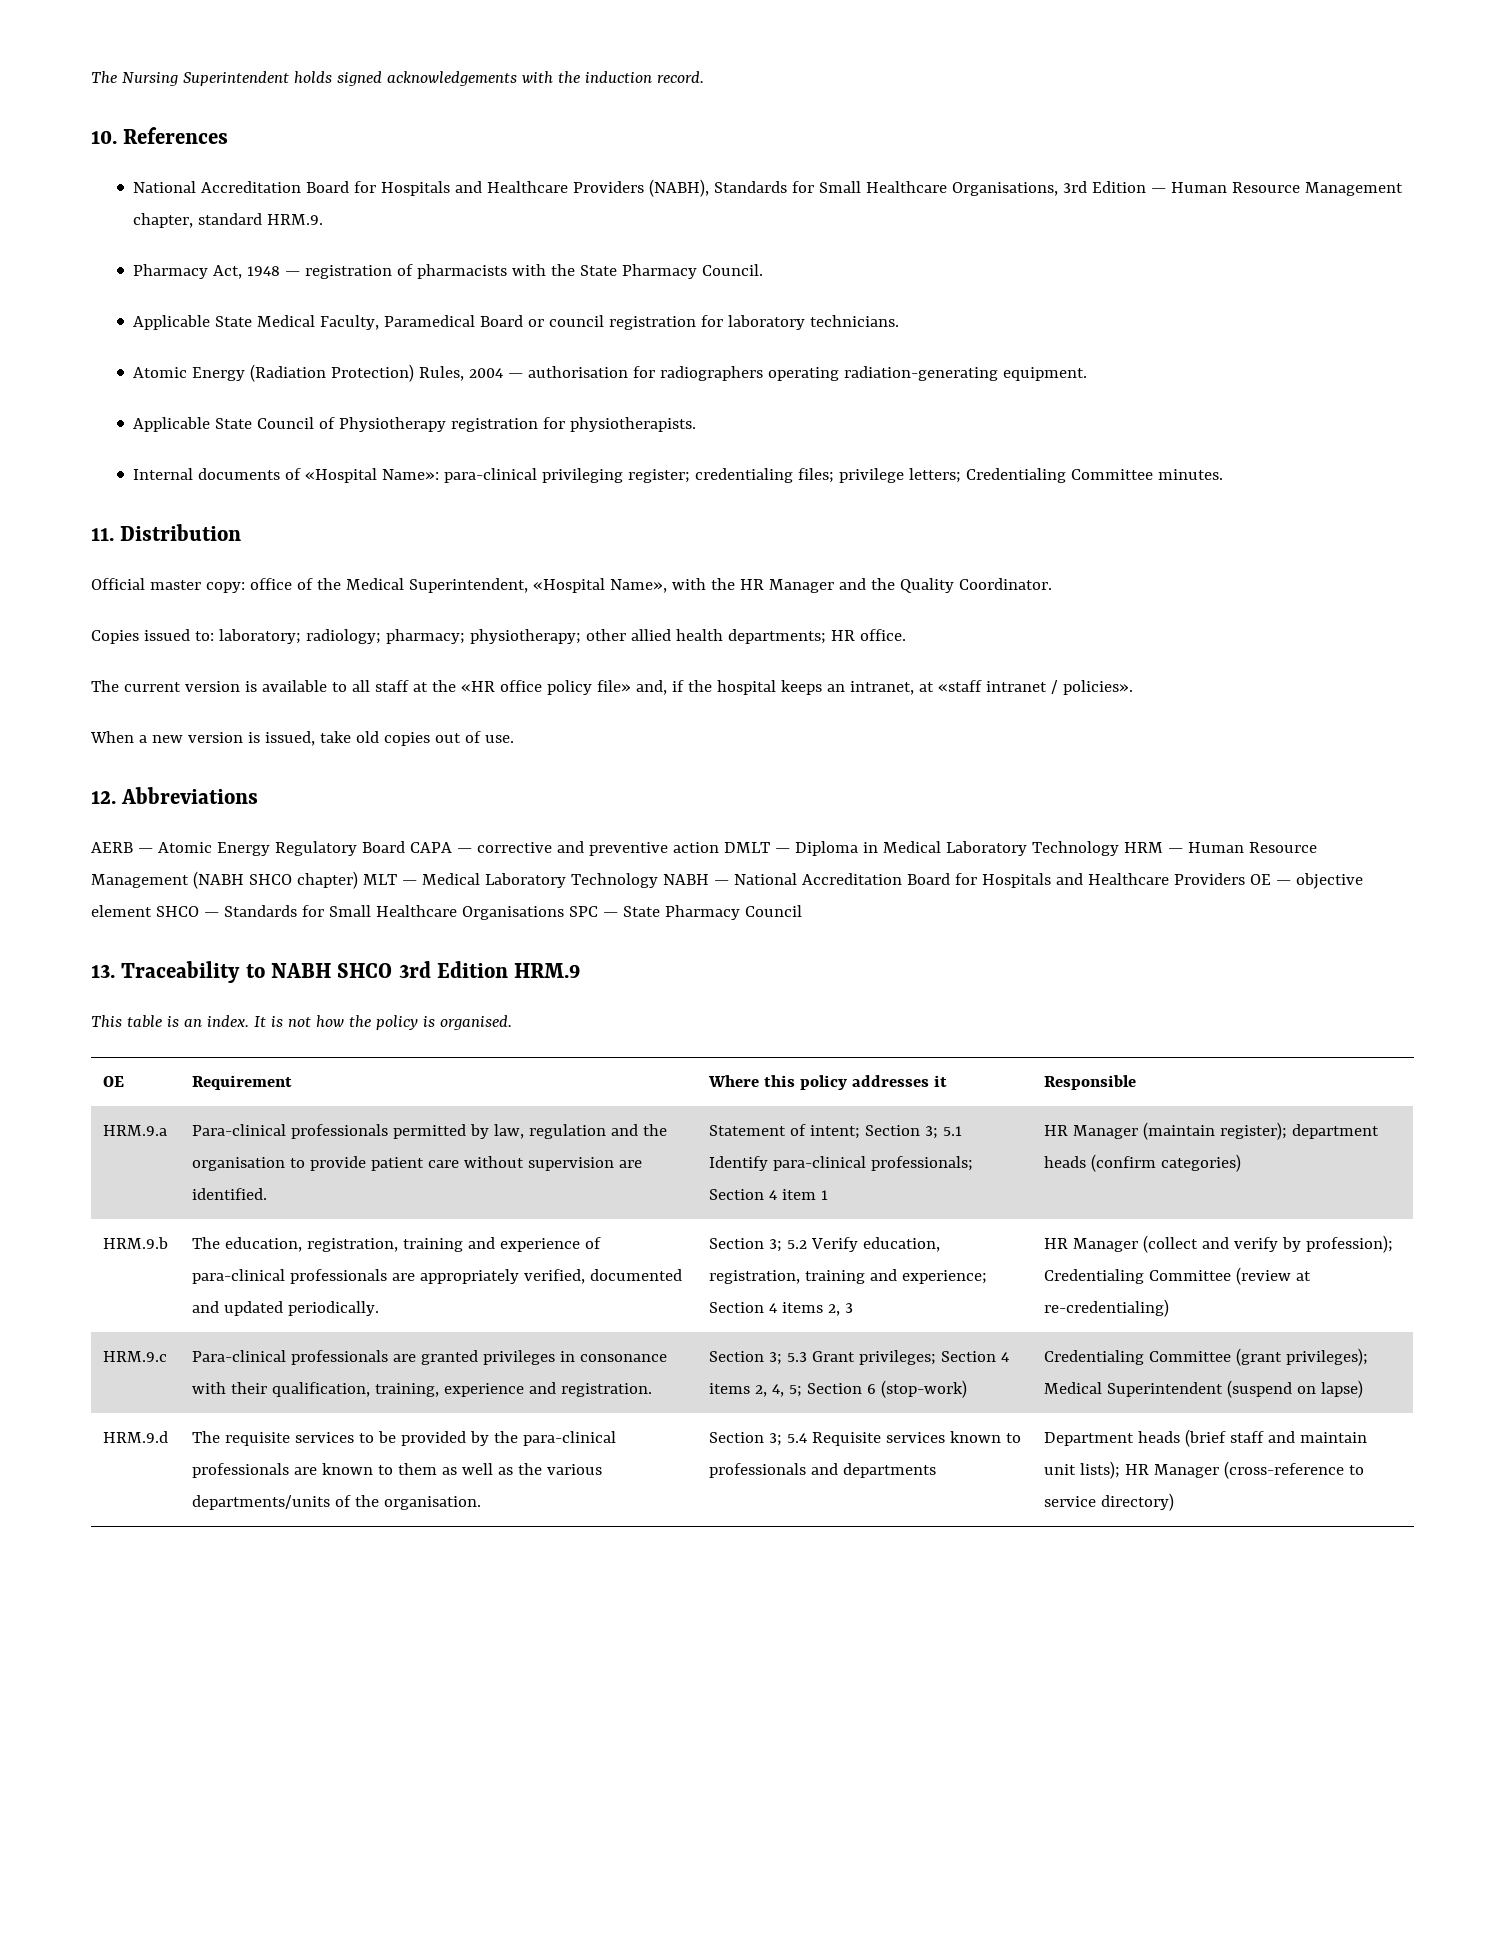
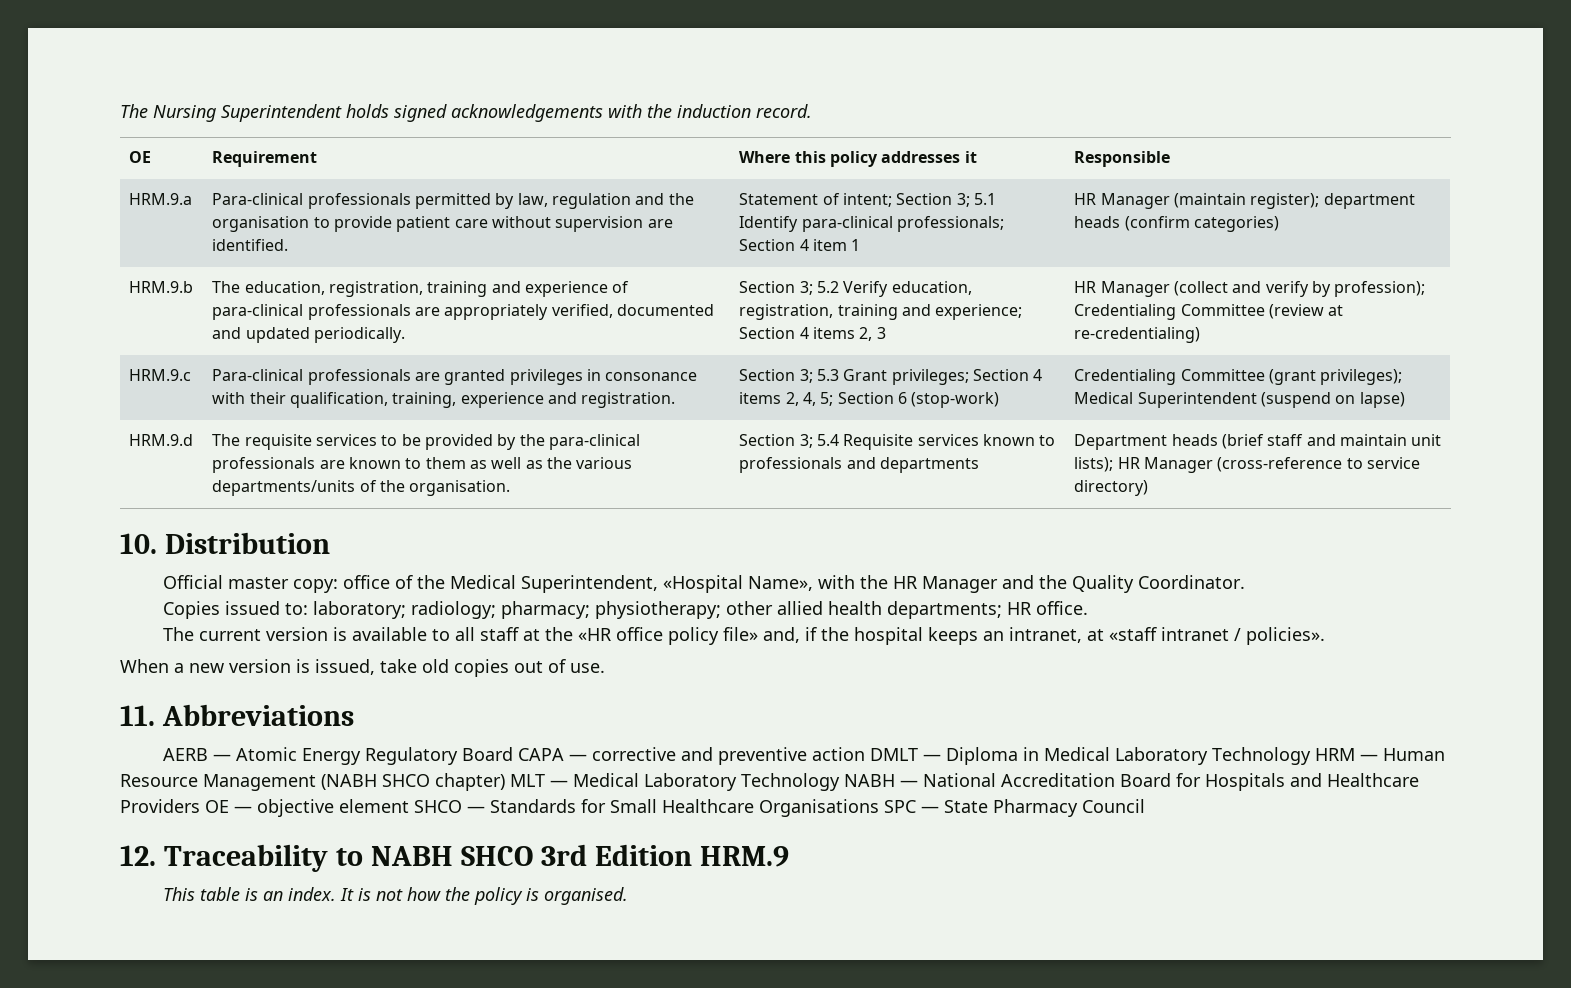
[91,127,229,144] [133,179,1404,197] [133,213,324,228] [133,264,764,279] [133,315,900,330] [133,364,1088,382] [133,417,697,432] [133,468,1224,483] [91,524,242,541] [91,578,1052,593] [91,629,906,644] [91,680,1133,695] [90,731,514,746] [91,787,259,804] [91,841,1317,856] [91,871,1363,889] [91,905,802,920] [91,961,581,983] [91,1015,512,1030] // 10. References // National Accreditation Board for Hospitals and Healthcare Providers (NABH), Standards for Small Healthcare Organisations, 3rd Edition — Human Resource Management chapter, standard HRM.9. // Pharmacy Act, 1948 — registration of pharmacists with the State Pharmacy Council. // Applicable State Medical Faculty, Paramedical Board or council registration for laboratory technicians. // Atomic Energy (Radiation Protection) Rules, 2004 — authorisation for radiographers operating radiation-generating equipment. // Applicable State Council of Physiotherapy registration for physiotherapists. // Internal documents of «Hospital Name»: para-clinical privileging register; credentialing files; privilege letters; Credentialing Committee minutes. // 11. Distribution // Official master copy: office of the Medical Superintendent, «Hospital Name», with the HR Manager and the Quality Coordinator. // Copies issued to: laboratory; radiology; pharmacy; physiotherapy; other allied health departments; HR office. // The current version is available to all staff at the «HR office policy file» and, if the hospital keeps an intranet, at «staff intranet / policies». // When a new version is issued, take old copies out of use. // 12. Abbreviations // AERB — Atomic Energy Regulatory Board CAPA — corrective and preventive action DMLT — Diploma in Medical Laboratory Technology HRM — Human Resource Management (NABH SHCO chapter) MLT — Medical Laboratory Technology NABH — National Accreditation Board for Hospitals and Healthcare Providers OE — objective element SHCO — Standards for Small Healthcare Organisations SPC — State Pharmacy Council // 13. Traceability to NABH SHCO 3rd Edition HRM.9 // This table is an index. It is not how the policy is organised. -> (812, 111) none
(1174, 1502) none -> [120,532,330,554] [162,575,1245,593] [162,601,1088,619] [162,627,1325,645] [120,659,605,677] [120,704,354,726] [162,747,1445,765] [120,773,1419,791] [120,799,1145,817] [120,844,789,872] [162,887,628,905] // 10. Distribution // Official master copy: office of the Medical Superintendent, «Hospital Name», with the HR Manager and the Quality Coordinator. // Copies issued to: laboratory; radiology; pharmacy; physiotherapy; other allied health departments; HR office. // The current version is available to all staff at the «HR office policy file» and, if the hospital keeps an intranet, at «staff intranet / policies». // When a new version is issued, take old copies out of use. // 11. Abbreviations // AERB — Atomic Energy Regulatory Board CAPA — corrective and preventive action DMLT — Diploma in Medical Laboratory Technology HRM — Human Resource Management (NABH SHCO chapter) MLT — Medical Laboratory Technology NABH — National Accreditation Board for Hospitals and Healthcare Providers OE — objective element SHCO — Standards for Small Healthcare Organisations SPC — State Pharmacy Council // 12. Traceability to NABH SHCO 3rd Edition HRM.9 // This table is an index. It is not how the policy is organised.

